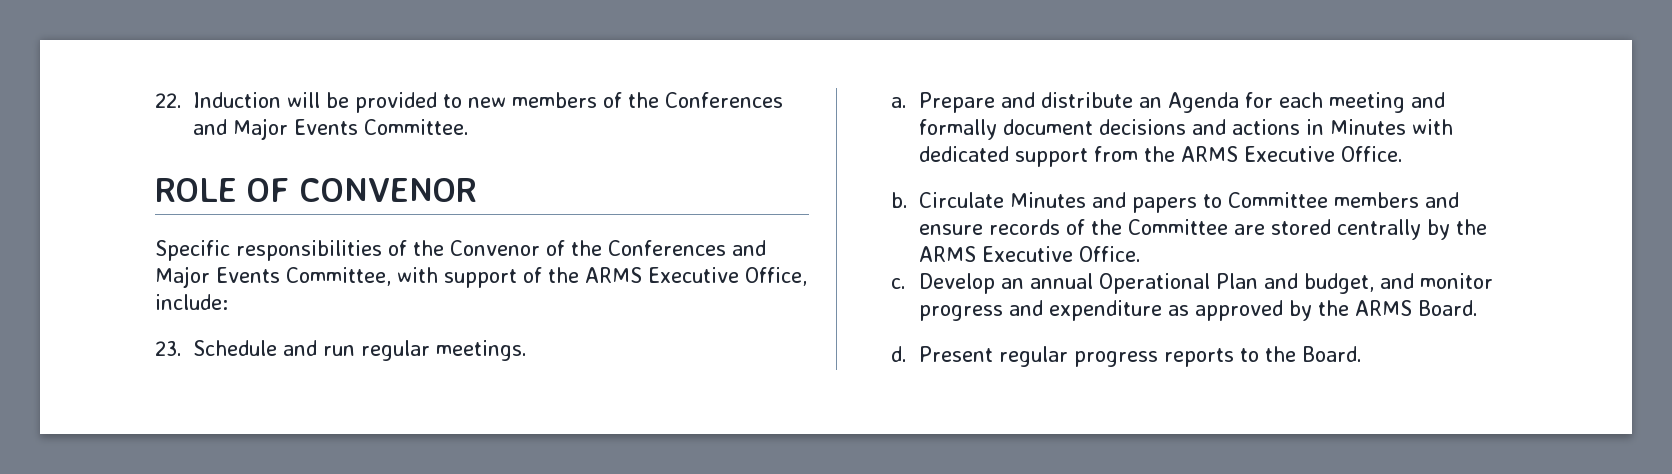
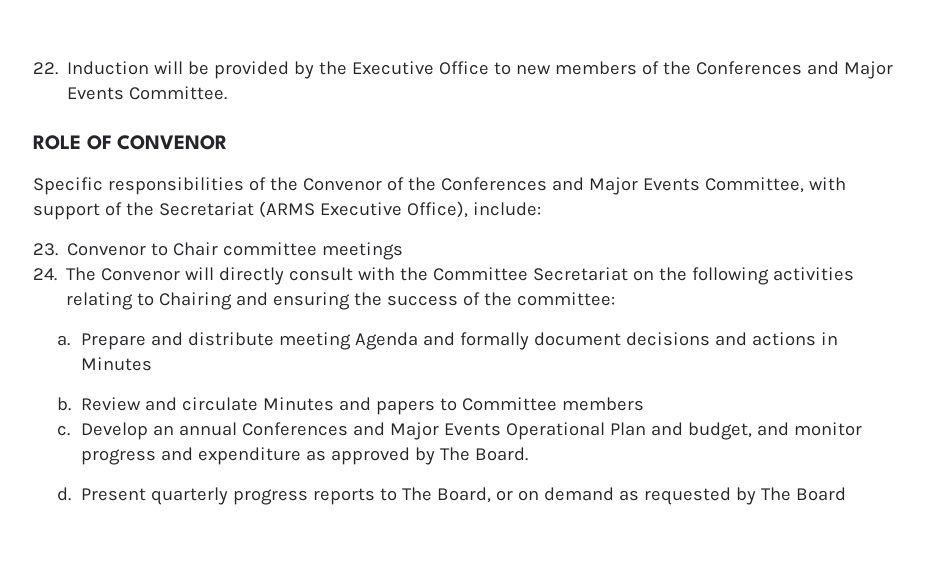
(437, 102) none -> [294,61,490,79] by the Executive Office
[585,267,807,286] [155,294,228,310] [155,340,527,361] ARMS Executive Office, include: // 23. Schedule and run regular meetings. -> [158,201,541,218] [33,242,404,260] [33,267,855,285] [66,292,616,310] Secretariat (ARMS Executive Office), include: // 23. Convenor to Chair committee meetings // 24. The Convenor will directly consult with the Committee Secretariat on the following activities relating to Chairing and ensuring the success of the committee:
[1138,92,1405,113] an Agenda for each meeting -> [278,332,418,350] meeting Agenda
[1411,119,1453,135] [918,146,1403,167] [890,192,1004,208] with dedicated support from the ARMS Executive Office. // b. Circulate -> [56,397,258,411] // b. Review and circulate
[1424,192,1459,208] [918,219,1487,240] [918,246,1141,262] and ensure records of the Committee are stored centrally by the ARMS Executive Office. -> (644, 404) none
(1093, 281) none -> [241,422,501,440] Conferences and Major Events
[1317,300,1412,316] the ARMS -> [439,447,470,461] The
[998,346,1068,367] regular -> [150,487,228,505] quarterly
[1264,346,1362,362] the Board. -> [401,487,846,505] The Board, or on demand as requested by The Board

